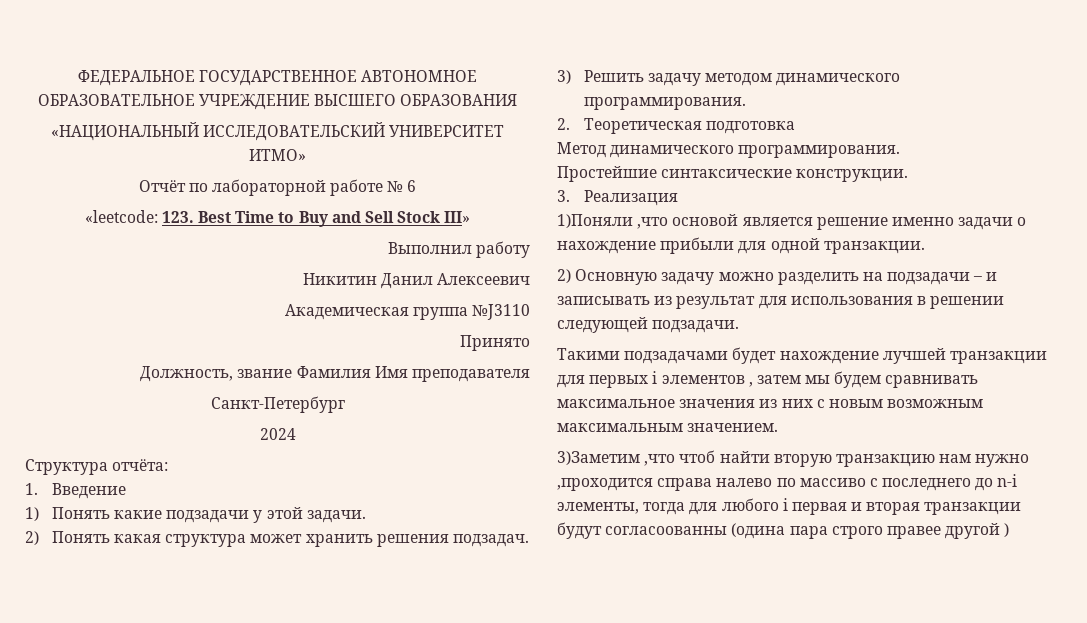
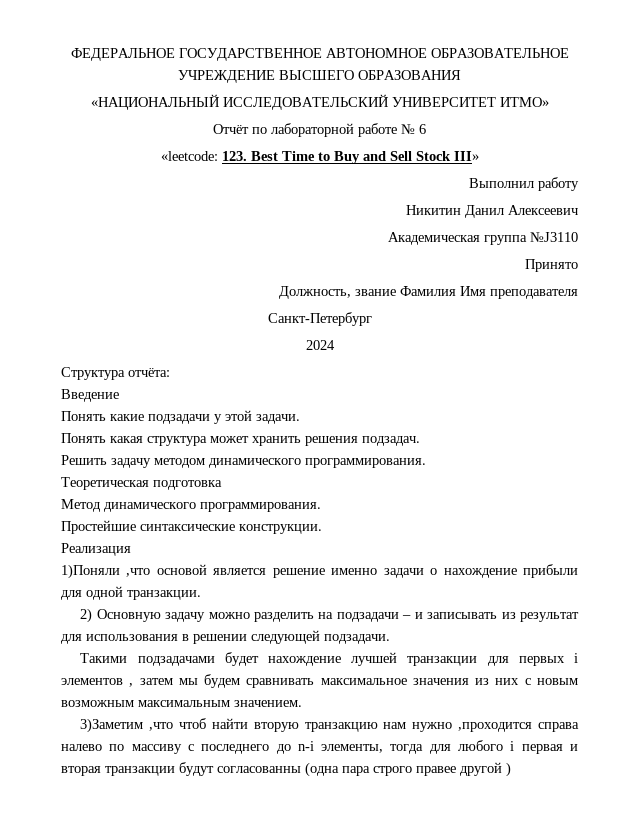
[25,483,38,495] 1. -> (170, 372) none
[25,507,39,521] 1) -> (119, 395) none
[25,531,39,545] 2) -> (300, 419) none
[557,70,571,84] 3) -> (420, 441) none
[557,118,570,130] 2. -> (426, 463) none
[557,190,570,202] 3. -> (322, 529) none
[799,478,866,487] массиво -> [131,744,182,754] массиву
[605,523,786,539] согласоованны (одина -> [217,762,339,777] согласованны (одна

